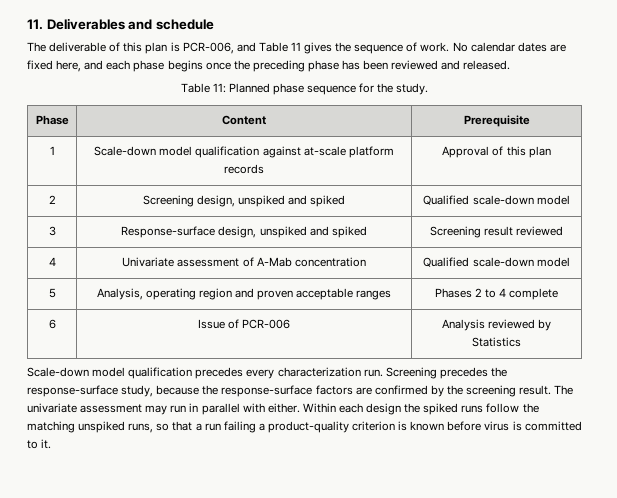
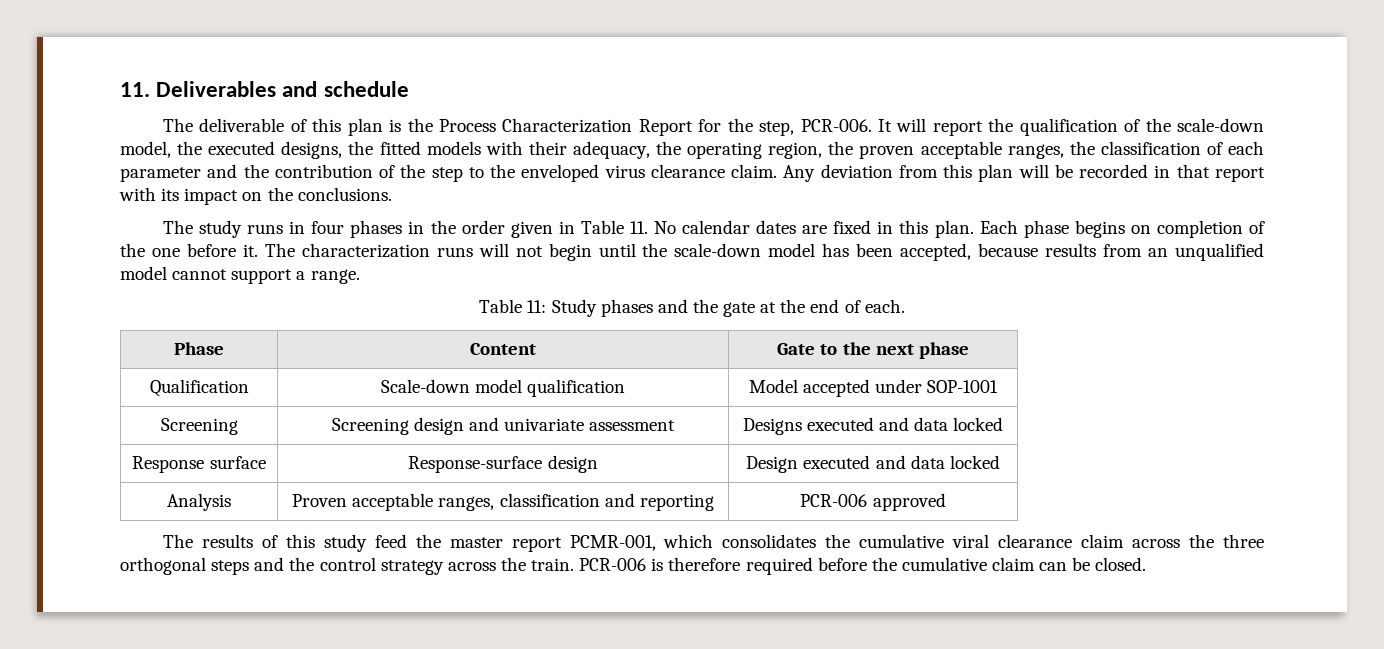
[182,42,450,54] PCR-006, and Table 11 gives the sequence of work. -> [407,118,1264,136] [120,141,1264,159] [120,164,1265,182] [119,187,392,205] [162,220,648,238] the Process Characterization Report for the step, PCR-006. It will report the qualification of the scale-down model, the executed designs, the fitted models with their adequacy, the operating region, the proven acceptable ranges, the classification of each parameter and the contribution of the step to the enveloped virus clearance claim. Any deviation from this plan will be recorded in that report with its impact on the conclusions. // The study runs in four phases in the order given in Table 11.
[56,60,511,72] [180,83,429,95] [35,115,69,125] [222,115,266,125] [463,115,530,127] [49,146,55,155] [94,146,394,158] [224,164,264,174] [442,146,551,158] [48,195,56,204] [142,195,346,207] [423,195,570,205] [48,226,56,236] [121,226,367,238] [429,226,564,238] [48,257,56,266] [122,257,366,267] [423,257,570,267] [48,288,56,298] [96,288,392,300] [434,288,559,300] [48,319,56,329] [197,319,291,329] [441,319,552,331] [472,337,521,347] [27,367,507,379] [27,385,574,397] [27,403,539,415] [27,421,582,433] [27,439,52,449] here, and each phase begins once the preceding phase has been reviewed and released. // Table 11: Planned phase sequence for the study. // Phase | Content | Prerequisite // 1 | Scale-down model qualification against at-scale platform records | Approval of this plan // 2 | Screening design, unspiked and spiked | Qualified scale-down model // 3 | Response-surface design, unspiked and spiked | Screening result reviewed // 4 | Univariate assessment of A-Mab concentration | Qualified scale-down model // 5 | Analysis, operating region and proven acceptable ranges | Phases 2 to 4 complete // 6 | Issue of PCR-006 | Analysis reviewed by Statistics // Scale-down model qualification precedes every characterization run. Screening precedes the response-surface study, because the response-surface factors are confirmed by the screening result. The univariate assessment may run in parallel with either. Within each design the spiked runs follow the matching unspiked runs, so that a run failing a product-quality criterion is known before virus is committed to it. -> [877,220,1265,238] [120,243,1265,261] [120,266,360,284] [479,299,905,317] [174,342,224,355] [470,343,536,355] [777,342,969,359] [149,379,249,397] [380,379,626,397] [748,379,999,397] [160,418,238,435] [331,417,676,435] [742,417,1004,435] [132,456,266,473] [408,455,598,473] [746,455,1000,473] [167,493,231,511] [292,493,714,511] [800,493,946,511] [162,534,1264,552] [120,557,1147,575] in this plan. Each phase begins on completion of the one before it. The characterization runs will not begin until the scale-down model has been accepted, because results from an unqualified model cannot support a range. // Table 11: Study phases and the gate at the end of each. // Phase | Content | Gate to the next phase // Qualification | Scale-down model qualification | Model accepted under SOP-1001 // Screening | Screening design and univariate assessment | Designs executed and data locked // Response surface | Response-surface design | Design executed and data locked // Analysis | Proven acceptable ranges, classification and reporting | PCR-006 approved // The results of this study feed the master report PCMR-001, which consolidates the cumulative viral clearance claim across the three orthogonal steps and the control strategy across the train. PCR-006 is therefore required before the cumulative claim can be closed.

